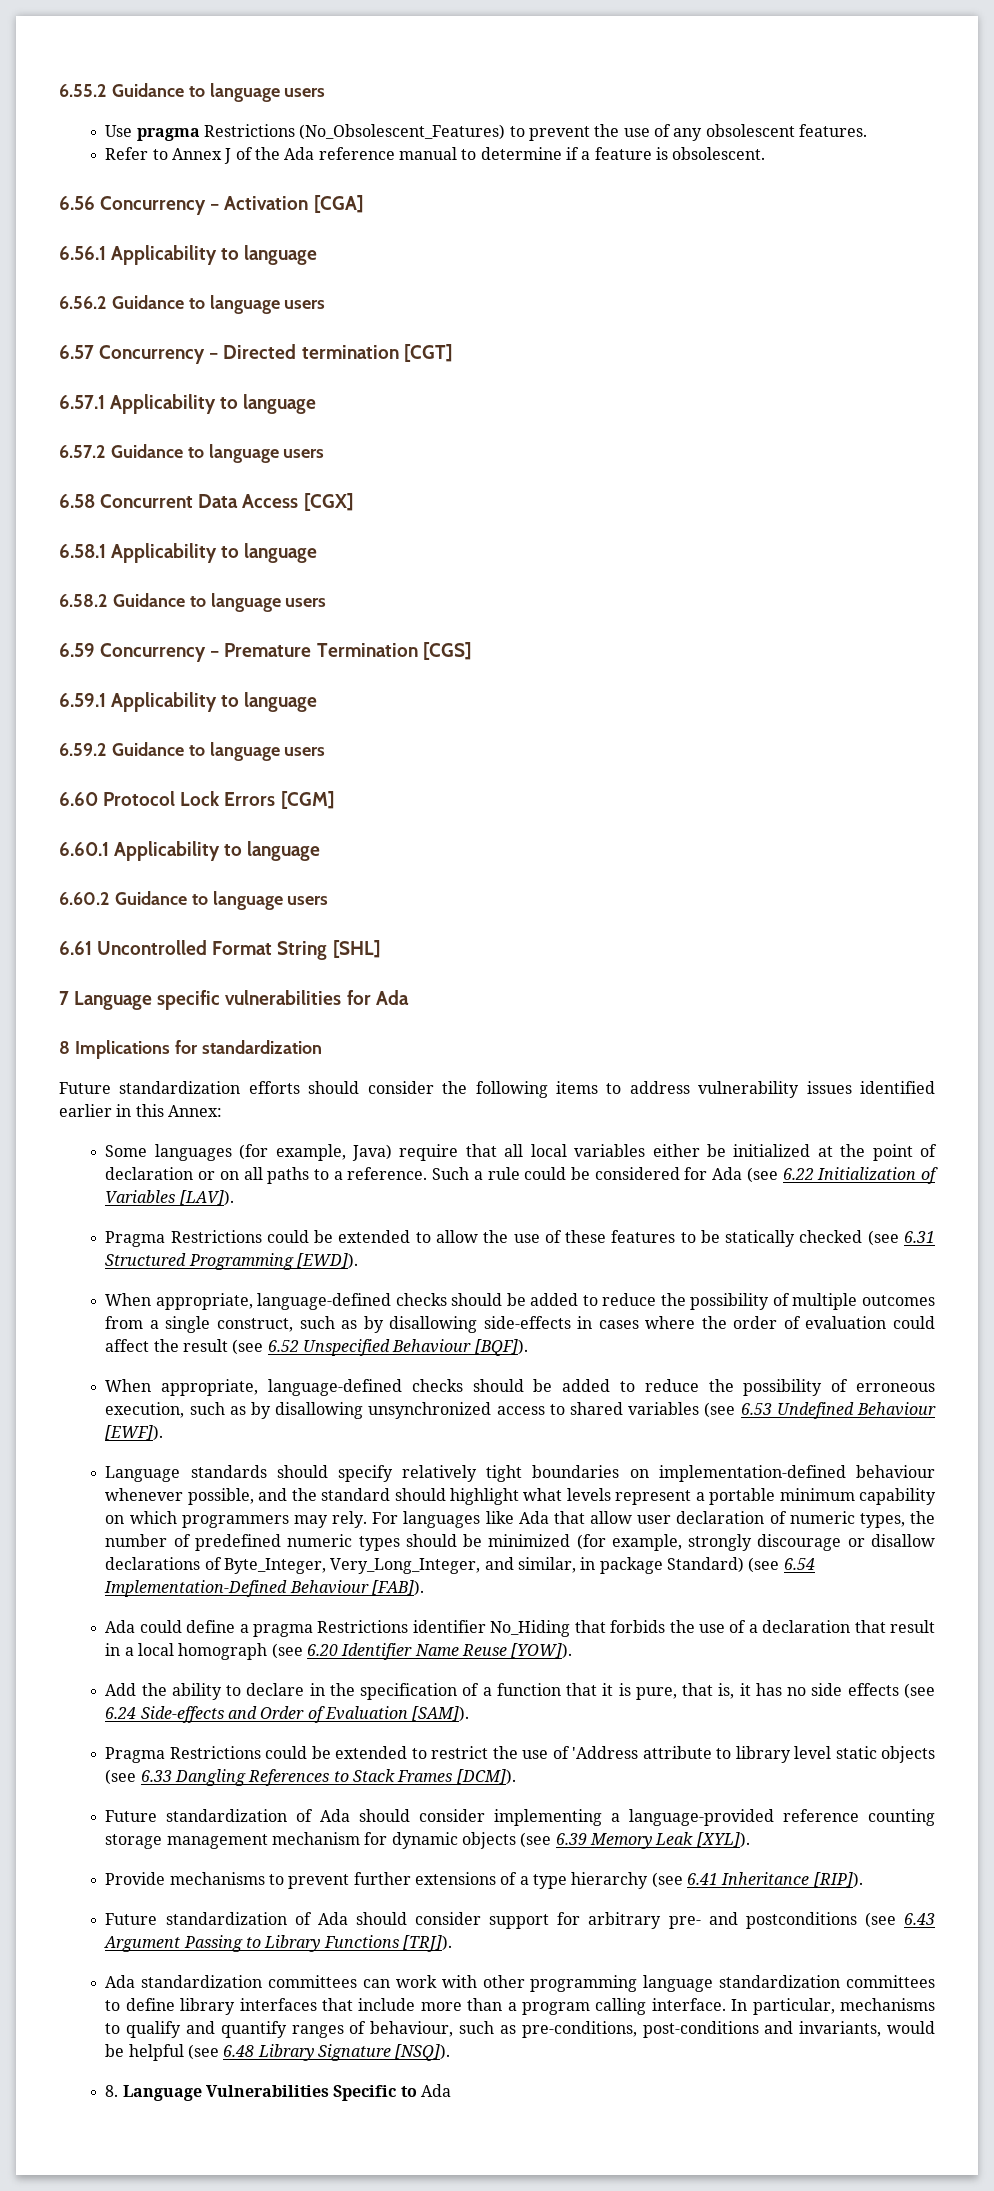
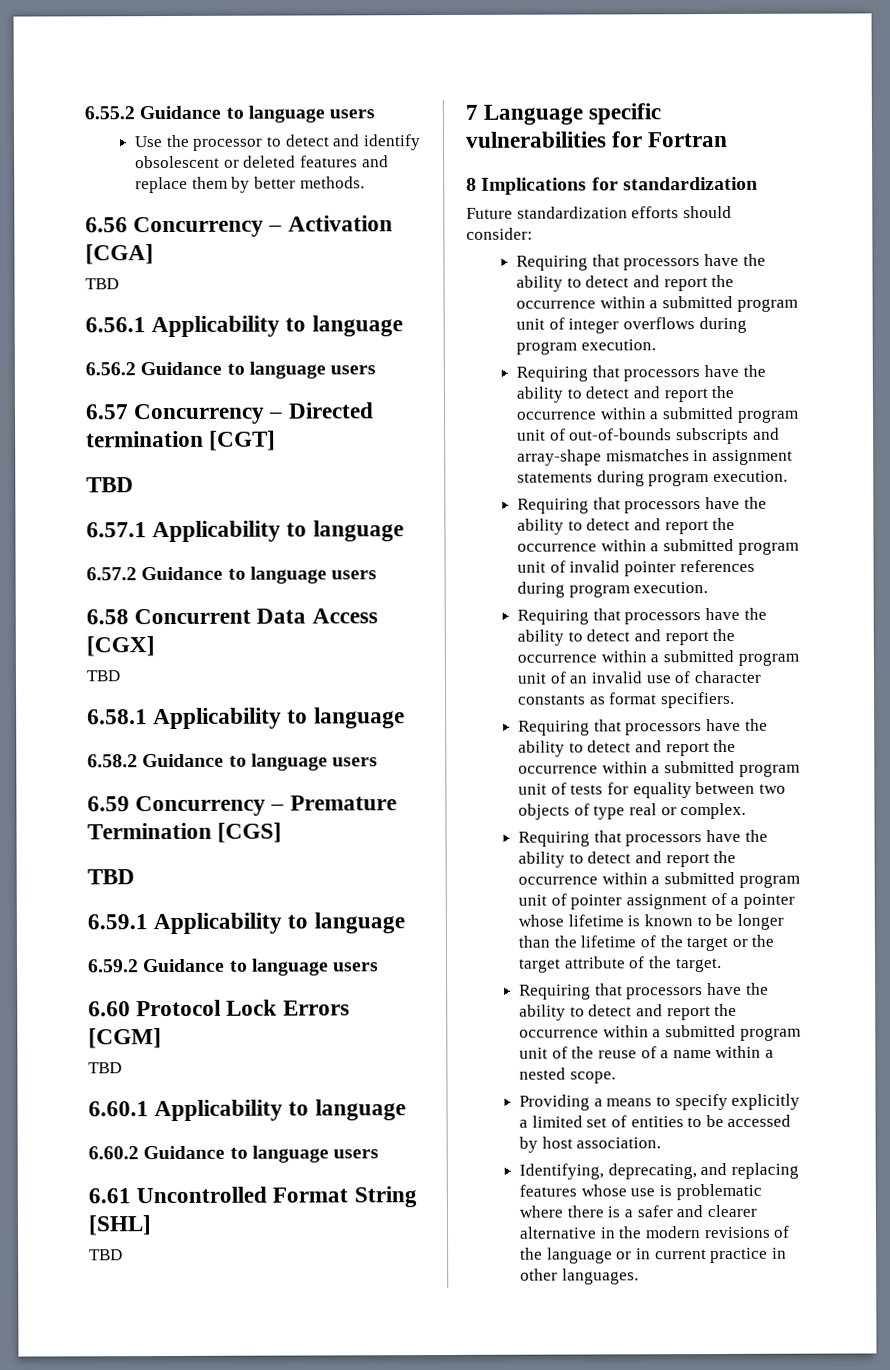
[136,124,867,141] [105,147,766,164] pragma Restrictions (No_Obsolescent_Features) to prevent the use of any obsolescent features. // Refer to Annex J of the Ada reference manual to determine if a feature is obsolescent. -> [165,134,421,151] [135,155,389,169] [135,176,365,194] the processor to detect and identify obsolescent or deleted features and replace them by better methods.
(363, 204) none -> [85,278,119,290] // TBD
(452, 353) none -> [86,477,134,493] // TBD
(353, 502) none -> [86,670,120,682] // TBD
(471, 651) none -> [87,869,135,885] // TBD
(334, 800) none -> [88,1062,122,1074] // TBD
(380, 949) none -> [89,1249,123,1261] // TBD
[375,990,409,1005] Ada -> [647,131,729,148] Fortran
[367,1081,935,1098] [59,1104,222,1117] [105,1144,937,1161] [105,1167,938,1184] [105,1190,234,1206] [105,1230,936,1247] [105,1253,359,1270] [105,1293,935,1310] [105,1316,935,1333] [105,1339,528,1356] [105,1379,936,1396] [105,1402,937,1419] [105,1425,164,1441] [105,1465,935,1482] [105,1488,936,1505] [105,1511,935,1528] [105,1534,936,1551] [105,1557,815,1574] [104,1580,425,1597] [105,1620,935,1637] [105,1643,573,1660] [105,1683,935,1700] [105,1706,470,1723] [105,1746,935,1763] [105,1769,516,1786] [105,1809,935,1826] [105,1832,750,1849] [105,1872,863,1889] [105,1912,936,1929] [104,1935,452,1952] [105,1975,935,1992] [105,1998,935,2015] [105,2021,935,2038] [105,2044,451,2061] [105,2084,451,2101] consider the following items to address vulnerability issues identified earlier in this Annex: // Some languages (for example, Java) require that all local variables either be initialized at the point of declaration or on all paths to a reference. Such a rule could be considered for Ada (see 6.22 Initialization of Variables [LAV]). // Pragma Restrictions could be extended to allow the use of these features to be statically checked (see 6.31 Structured Programming [EWD]). // When appropriate, language-defined checks should be added to reduce the possibility of multiple outcomes from a single construct, such as by disallowing side-effects in cases where the order of evaluation could affect the result (see 6.52 Unspecified Behaviour [BQF]). // When appropriate, language-defined checks should be added to reduce the possibility of erroneous execution, such as by disallowing unsynchronized access to shared variables (see 6.53 Undefined Behaviour [EWF]). // Language standards should specify relatively tight boundaries on implementation-defined behaviour whenever possible, and the standard should highlight what levels represent a portable minimum capability on which programmers may rely. For languages like Ada that allow user declaration of numeric types, the number of predefined numeric types should be minimized (for example, strongly discourage or disallow declarations of Byte_Integer, Very_Long_Integer, and similar, in package Standard) (see 6.54 Implementation-Defined Behaviour [FAB]). // Ada could define a pragma Restrictions identifier No_Hiding that forbids the use of a declaration that result in a local homograph (see 6.20 Identifier Name Reuse [YOW]). // Add the ability to declare in the specification of a function that it is pure, that is, it has no side effects (see 6.24 Side-effects and Order of Evaluation [SAM]). // Pragma Restrictions could be extended to restrict the use of 'Address attribute to library level static objects (see 6.33 Dangling References to Stack Frames [DCM]). // Future standardization of Ada should consider implementing a language-provided reference counting storage management mechanism for dynamic objects (see 6.39 Memory Leak [XYL]). // Provide mechanisms to prevent further extensions of a type hierarchy (see 6.41 Inheritance [RIP]). // Future standardization of Ada should consider support for arbitrary pre- and postconditions (see 6.43 Argument Passing to Library Functions [TRJ]). // Ada standardization committees can work with other programming language standardization committees to define library interfaces that include more than a program calling interface. In particular, mechanisms to qualify and quantify ranges of behaviour, such as pre-conditions, post-conditions and invariants, would be helpful (see 6.48 Library Signature [NSQ]). // 8. Language Vulnerabilities Specific to Ada -> [466,227,533,240] [516,253,766,271] [516,274,735,292] [516,295,798,312] [516,316,747,334] [516,339,656,355] [516,364,766,382] [516,385,735,403] [516,406,799,423] [517,427,780,445] [517,449,793,466] [517,470,788,487] [517,496,767,514] [517,517,736,535] [517,538,799,555] [517,559,755,577] [517,581,709,598] [517,607,767,625] [517,628,736,646] [517,649,799,666] [517,670,761,684] [518,691,735,709] [518,718,768,736] [518,739,737,757] [518,760,800,777] [518,781,786,799] [518,802,747,820] [518,829,768,847] [518,850,737,868] [518,871,800,888] [518,892,795,910] [518,913,784,930] [518,934,775,952] [519,956,722,973] [519,982,769,1000] [519,1003,738,1021] [519,1024,801,1041] [519,1045,774,1059] [519,1067,616,1084] [519,1093,801,1111] [519,1114,792,1128] [519,1136,662,1153] [519,1162,799,1180] [519,1183,762,1201] [519,1204,757,1218] [519,1225,791,1239] [520,1247,787,1264] [520,1268,639,1285] consider: // Requiring that processors have the ability to detect and report the occurrence within a submitted program unit of integer overflows during program execution. // Requiring that processors have the ability to detect and report the occurrence within a submitted program unit of out-of-bounds subscripts and array-shape mismatches in assignment statements during program execution. // Requiring that processors have the ability to detect and report the occurrence within a submitted program unit of invalid pointer references during program execution. // Requiring that processors have the ability to detect and report the occurrence within a submitted program unit of an invalid use of character constants as format specifiers. // Requiring that processors have the ability to detect and report the occurrence within a submitted program unit of tests for equality between two objects of type real or complex. // Requiring that processors have the ability to detect and report the occurrence within a submitted program unit of pointer assignment of a pointer whose lifetime is known to be longer than the lifetime of the target or the target attribute of the target. // Requiring that processors have the ability to detect and report the occurrence within a submitted program unit of the reuse of a name within a nested scope. // Providing a means to specify explicitly a limited set of entities to be accessed by host association. // Identifying, deprecating, and replacing features whose use is problematic where there is a safer and clearer alternative in the modern revisions of the language or in current practice in other languages.

